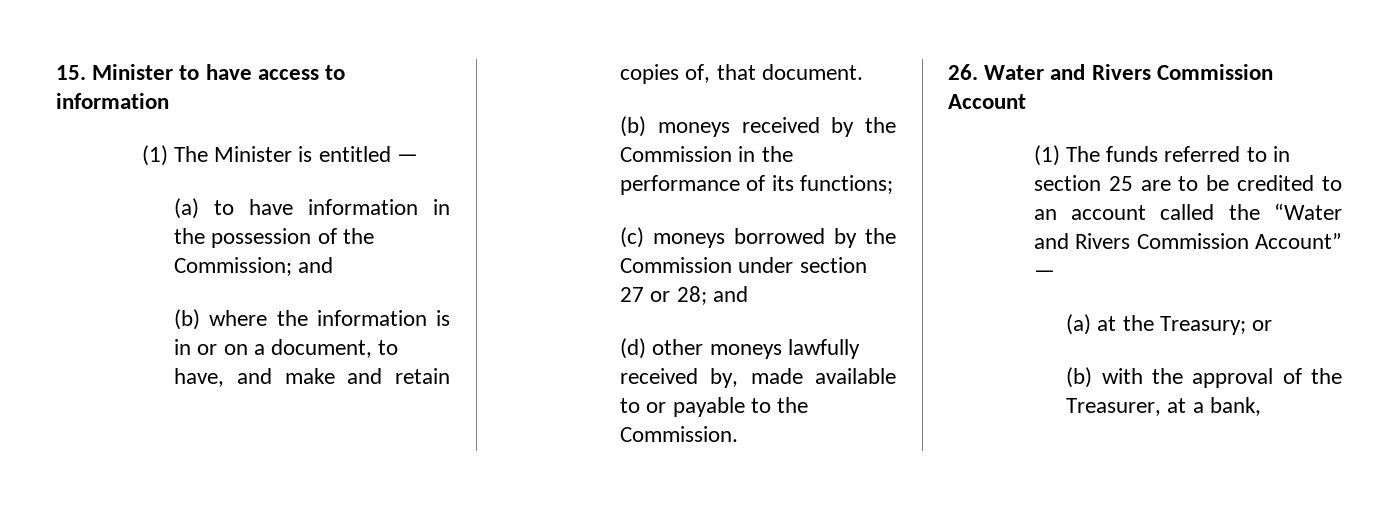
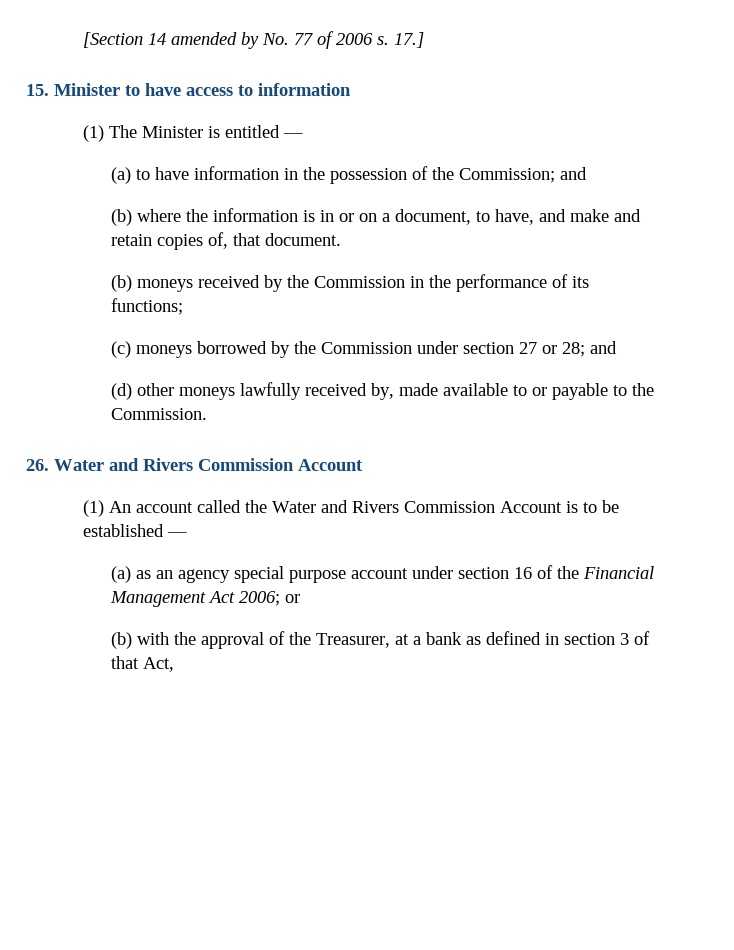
(56, 72) none -> [82,31,424,49] [Section 14 amended by No. 77 of 2006 s. 17.] //
[1066,146,1290,162] [1033,175,1342,191] [1033,209,1057,220] The funds referred to in section 25 are to be credited to an -> [108,501,131,513] An
[1274,203,1342,220] [1033,233,1342,249] [1033,270,1055,278] [1066,314,1246,335] “Water and Rivers Commission Account” — // (a) at the Treasury; -> [271,500,619,513] [82,524,187,537] [110,565,654,583] [109,591,280,607] Water and Rivers Commission Account is to be established — // (a) as an agency special purpose account under section 16 of the Financial Management Act 2006;
[1209,397,1261,416] bank, -> [425,631,650,645] [110,656,174,672] bank as defined in section 3 of that Act,

